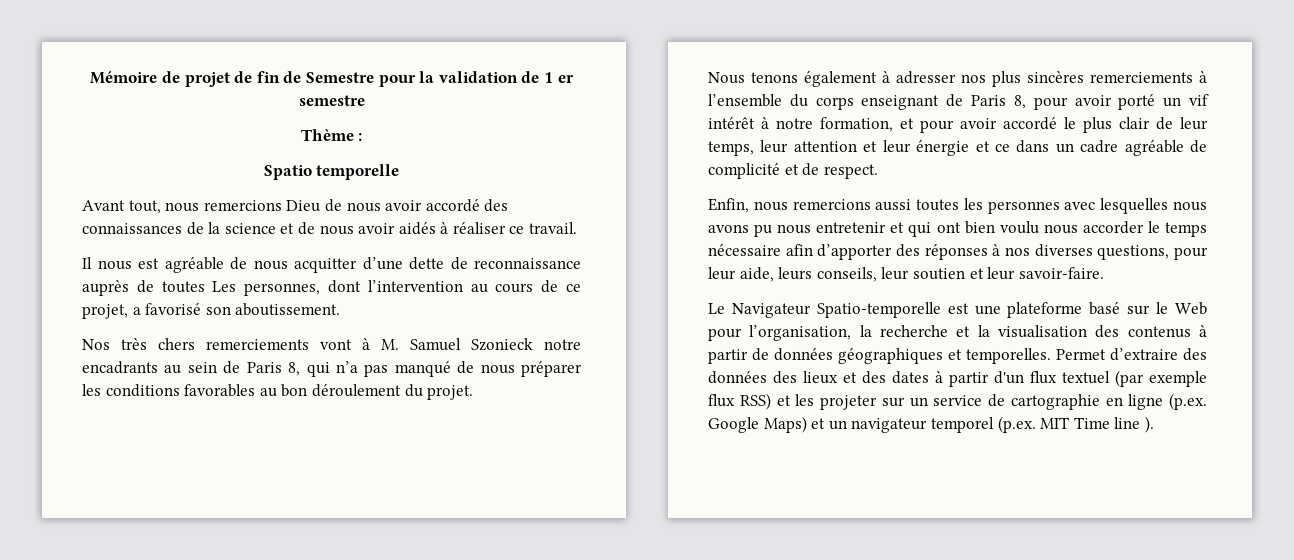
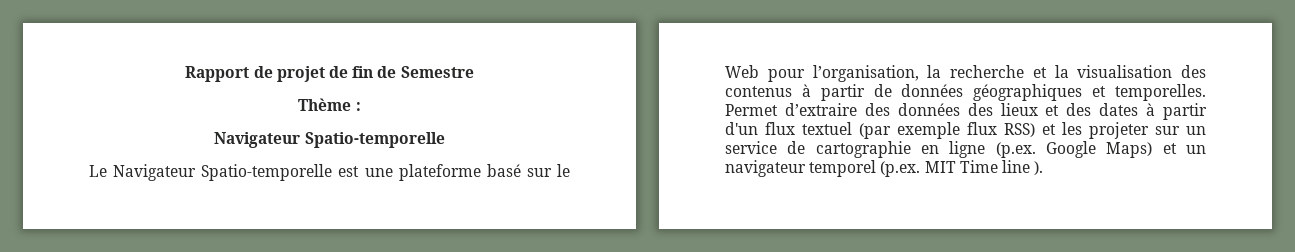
[90,71,158,84] Mémoire -> [185,66,250,82] Rapport
[378,71,574,87] [298,95,365,106] [300,129,363,141] [263,164,400,180] [82,199,509,214] [82,222,578,235] [82,257,581,273] [82,280,581,296] [82,303,341,319] [82,338,581,351] [82,361,582,377] [82,384,474,400] [708,71,1207,87] [708,94,1209,110] [708,117,1208,133] [708,140,1207,156] [708,163,878,179] [708,198,1207,214] [708,221,1207,237] [708,244,1208,260] [708,267,1104,282] pour la validation de 1 er semestre // Thème : // Spatio temporelle // Avant tout, nous remercions Dieu de nous avoir accordé des connaissances de la science et de nous avoir aidés à réaliser ce travail. // Il nous est agréable de nous acquitter d’une dette de reconnaissance auprès de toutes Les personnes, dont l’intervention au cours de ce projet, a favorisé son aboutissement. // Nos très chers remerciements vont à M. Samuel Szonieck notre encadrants au sein de Paris 8, qui n’a pas manqué de nous préparer les conditions favorables au bon déroulement du projet. // Nous tenons également à adresser nos plus sincères remerciements à l’ensemble du corps enseignant de Paris 8, pour avoir porté un vif intérêt à notre formation, et pour avoir accordé le plus clair de leur temps, leur attention et leur énergie et ce dans un cadre agréable de complicité et de respect. // Enfin, nous remercions aussi toutes les personnes avec lesquelles nous avons pu nous entretenir et qui ont bien voulu nous accorder le temps nécessaire afin d’apporter des réponses à nos diverses questions, pour leur aide, leurs conseils, leur soutien et leur savoir-faire. -> [298,98,361,111] [214,132,445,148] // Thème : // Navigateur Spatio-temporelle

